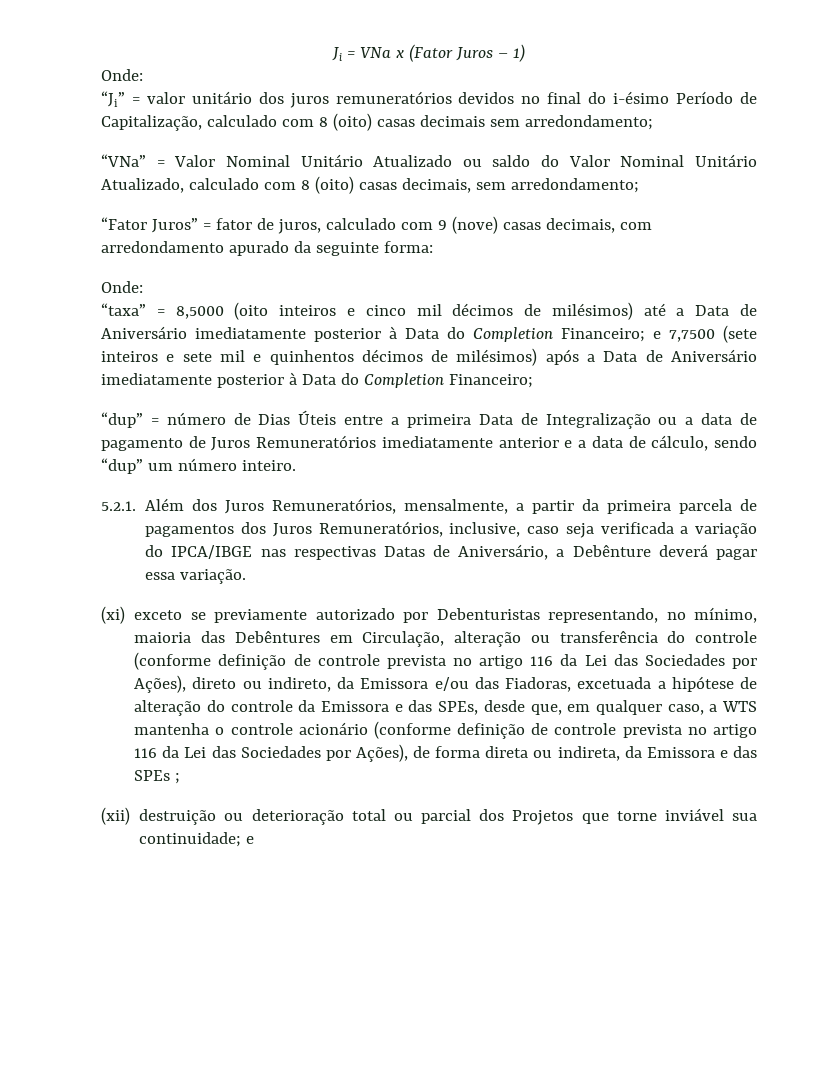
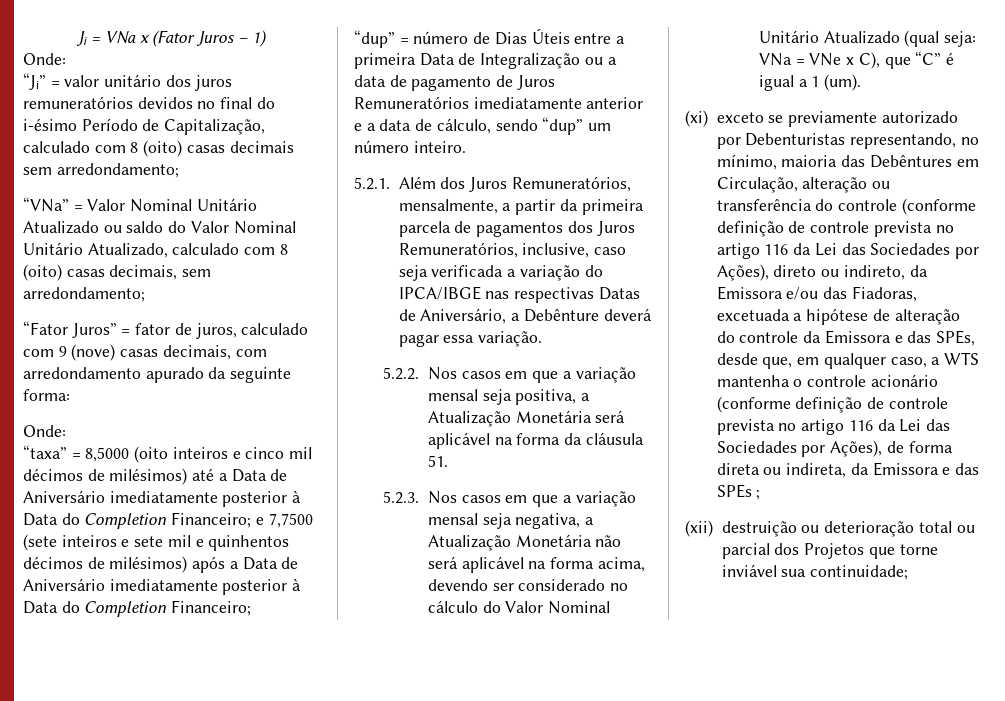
(247, 576) none -> [383,367,636,383] [427,389,591,405] [427,410,626,427] [427,432,644,449] [427,455,448,467] [383,491,636,507] [427,513,595,529] [427,534,622,551] [427,556,645,573] [427,579,629,591] [427,600,611,614] [758,30,977,47] [758,51,955,69] [758,74,862,91] // 5.2.2. Nos casos em que a variação mensal seja positiva, a Atualização Monetária será aplicável na forma da cláusula 51. // 5.2.3. Nos casos em que a variação mensal seja negativa, a Atualização Monetária não será aplicável na forma acima, devendo ser considerado no cálculo do Valor Nominal Unitário Atualizado (qual seja: VNa = VNe x C), que “C” é igual a 1 (um).
[246,836,255,844] e -> (909, 572) none

